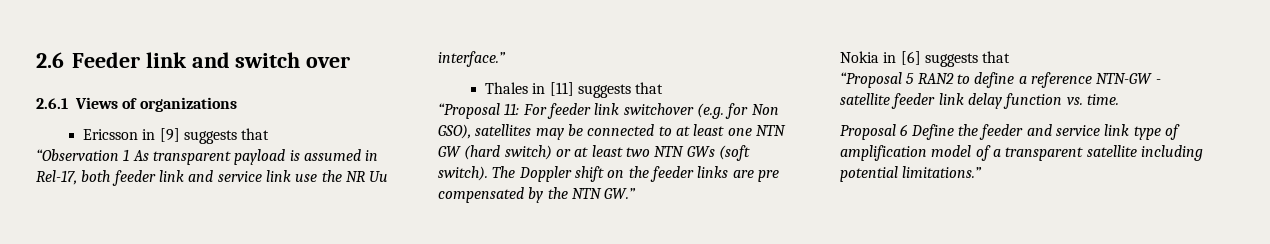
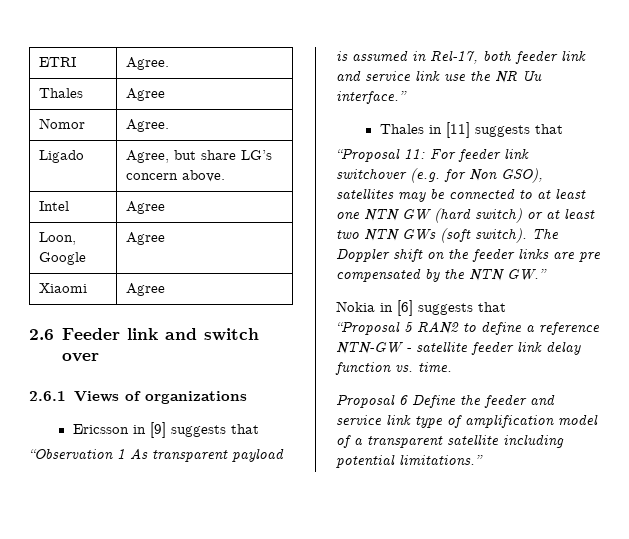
(36, 60) none -> [39,57,77,67] [126,57,170,70] [39,88,84,98] [126,88,166,101] [39,118,86,129] [126,119,170,132] [39,150,85,163] [126,150,273,163] [126,170,226,182] [39,201,70,211] [126,201,166,214] [39,232,77,245] [39,252,87,265] [126,232,166,245] [39,283,88,293] [126,283,166,296] ETRI | Agree. // Thales | Agree // Nomor | Agree. // Ligado | Agree, but share LG’s concern above. // Intel | Agree // Loon, Google | Agree // Xiaomi | Agree //

